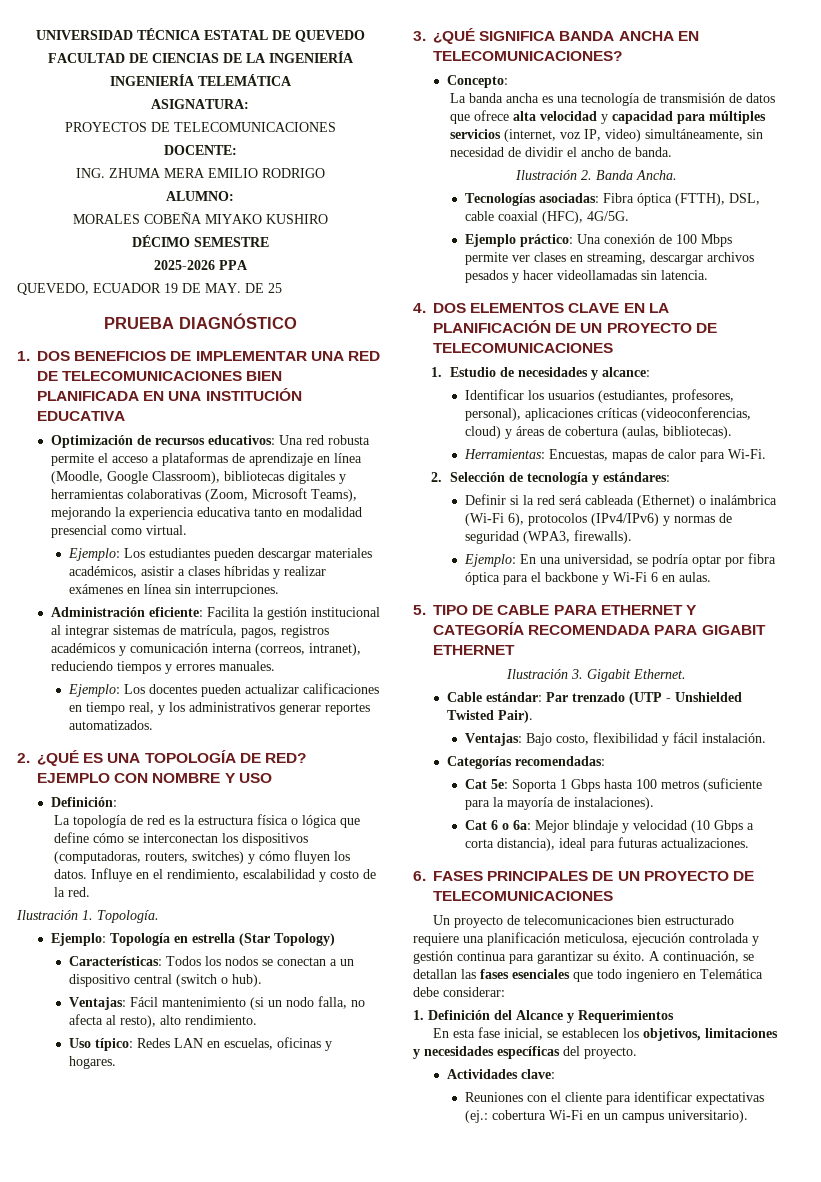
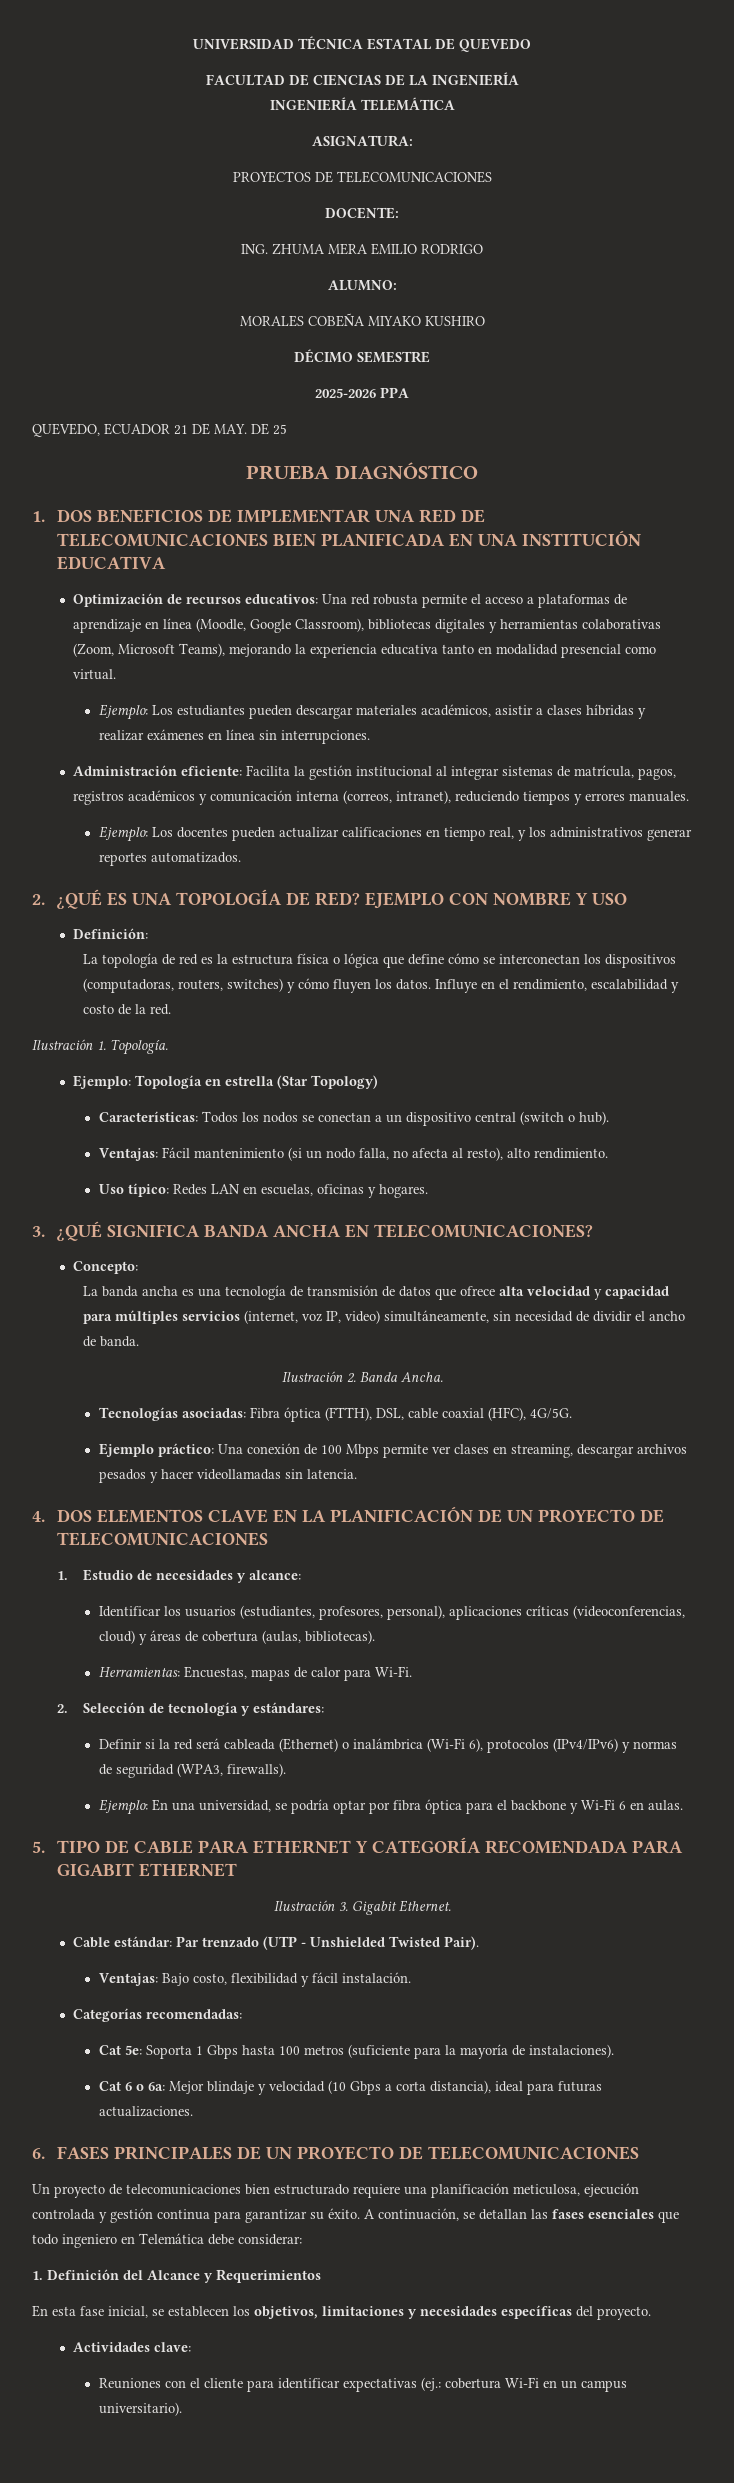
[164,283,178,293] 19 -> [174,425,188,435] 21

